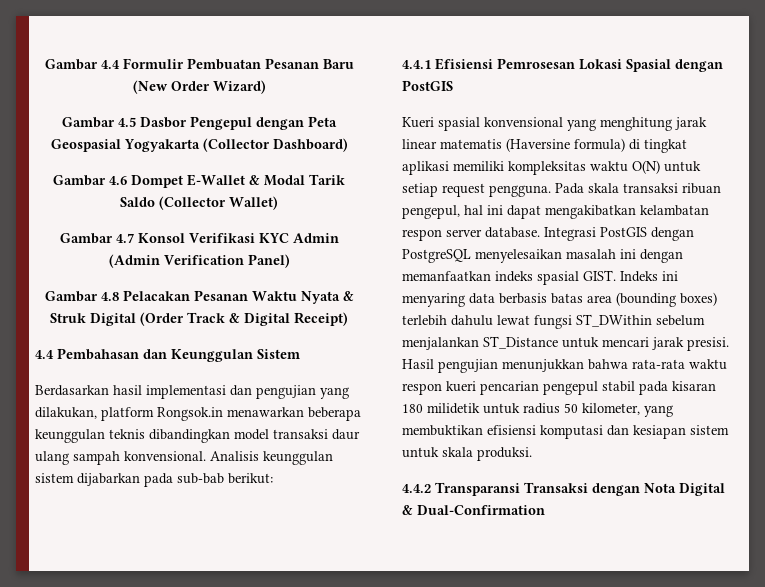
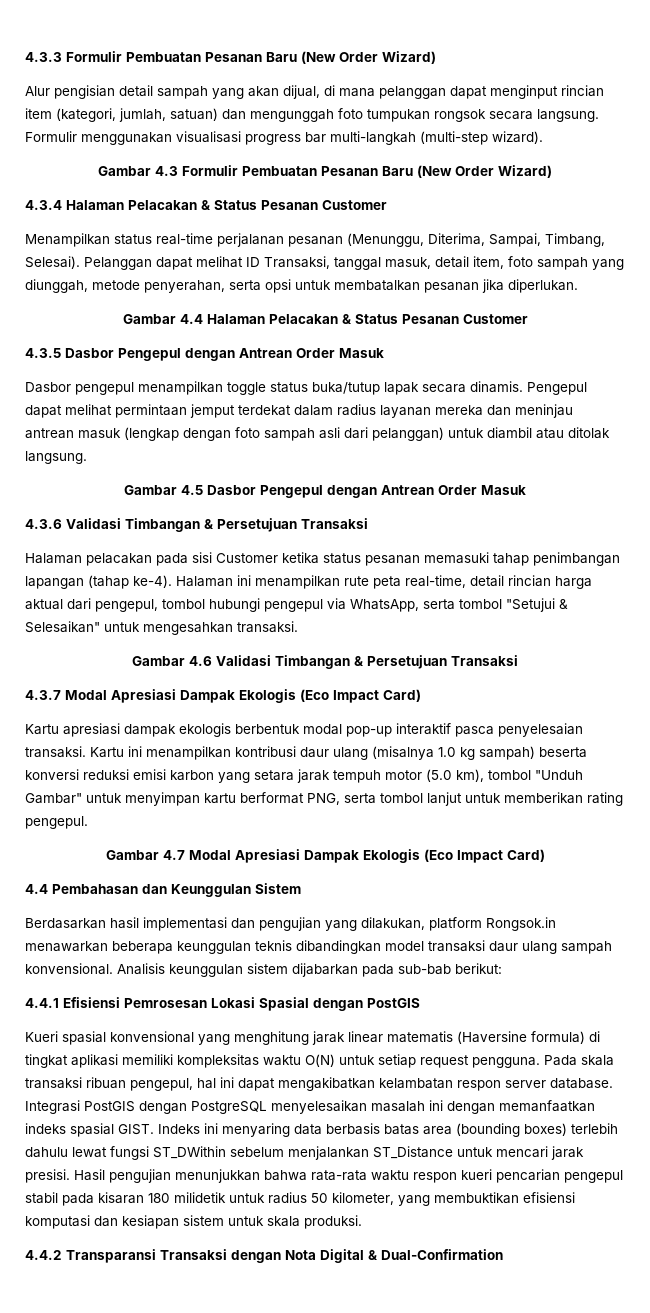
[44,58,354,70] [132,80,266,94] Gambar 4.4 Formulir Pembuatan Pesanan Baru (New Order Wizard) -> [25,51,436,64] [25,85,604,99] [25,108,599,122] [25,131,543,145] [98,165,552,178] [25,200,387,210] [25,233,605,247] [25,256,624,270] [25,279,578,293] [122,314,528,324] [25,348,384,361] [25,381,587,395] [25,404,573,418] [25,427,610,441] [25,451,87,464] 4.3.3 Formulir Pembuatan Pesanan Baru (New Order Wizard) // Alur pengisian detail sampah yang akan dijual, di mana pelanggan dapat menginput rincian item (kategori, jumlah, satuan) dan mengunggah foto tumpukan rongsok secara langsung. Formulir menggunakan visualisasi progress bar multi-langkah (multi-step wizard). // Gambar 4.3 Formulir Pembuatan Pesanan Baru (New Order Wizard) // 4.3.4 Halaman Pelacakan & Status Pesanan Customer // Menampilkan status real-time perjalanan pesanan (Menunggu, Diterima, Sampai, Timbang, Selesai). Pelanggan dapat melihat ID Transaksi, tanggal masuk, detail item, foto sampah yang diunggah, metode penyerahan, serta opsi untuk membatalkan pesanan jika diperlukan. // Gambar 4.4 Halaman Pelacakan & Status Pesanan Customer // 4.3.5 Dasbor Pengepul dengan Antrean Order Masuk // Dasbor pengepul menampilkan toggle status buka/tutup lapak secara dinamis. Pengepul dapat melihat permintaan jemput terdekat dalam radius layanan mereka dan meninjau antrean masuk (lengkap dengan foto sampah asli dari pelanggan) untuk diambil atau ditolak langsung.
[308,116,337,127] [50,138,348,152] [53,174,345,188] [120,196,278,210] [59,233,339,244] [108,254,290,268] [44,290,354,304] [50,312,348,326] Peta Geospasial Yogyakarta (Collector Dashboard) // Gambar 4.6 Dompet E-Wallet & Modal Tarik Saldo (Collector Wallet) // Gambar 4.7 Konsol Verifikasi KYC Admin (Admin Verification Panel) // Gambar 4.8 Pelacakan Pesanan Waktu Nyata & Struk Digital (Order Track & Digital Receipt) -> [381,485,526,495] [25,518,368,532] [25,552,620,566] [25,575,592,589] [25,598,568,612] [25,621,298,635] [132,655,518,669] [25,689,421,703] [25,723,583,737] [25,746,587,760] [25,769,583,783] [25,792,623,806] [25,816,88,829] [105,849,545,863] Antrean Order Masuk // 4.3.6 Validasi Timbangan & Persetujuan Transaksi // Halaman pelacakan pada sisi Customer ketika status pesanan memasuki tahap penimbangan lapangan (tahap ke-4). Halaman ini menampilkan rute peta real-time, detail rincian harga aktual dari pengepul, tombol hubungi pengepul via WhatsApp, serta tombol "Setujui & Selesaikan" untuk mengesahkan transaksi. // Gambar 4.6 Validasi Timbangan & Persetujuan Transaksi // 4.3.7 Modal Apresiasi Dampak Ekologis (Eco Impact Card) // Kartu apresiasi dampak ekologis berbentuk modal pop-up interaktif pasca penyelesaian transaksi. Kartu ini menampilkan kontribusi daur ulang (misalnya 1.0 kg sampah) beserta konversi reduksi emisi karbon yang setara jarak tempuh motor (5.0 km), tombol "Unduh Gambar" untuk menyimpan kartu berformat PNG, serta tombol lanjut untuk memberikan rating pengepul. // Gambar 4.7 Modal Apresiasi Dampak Ekologis (Eco Impact Card)

